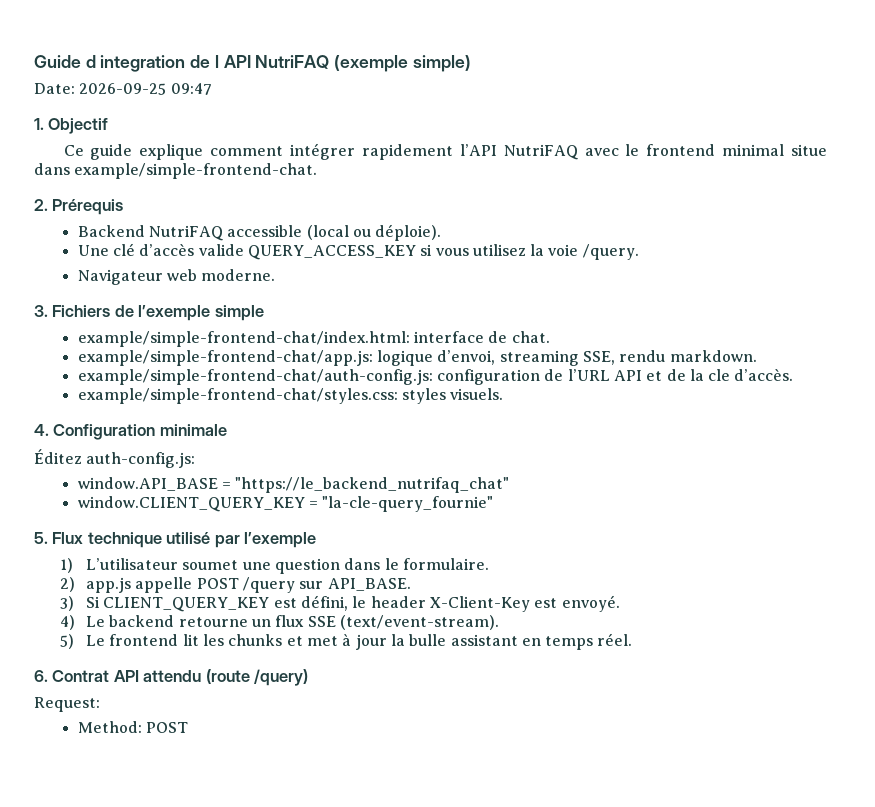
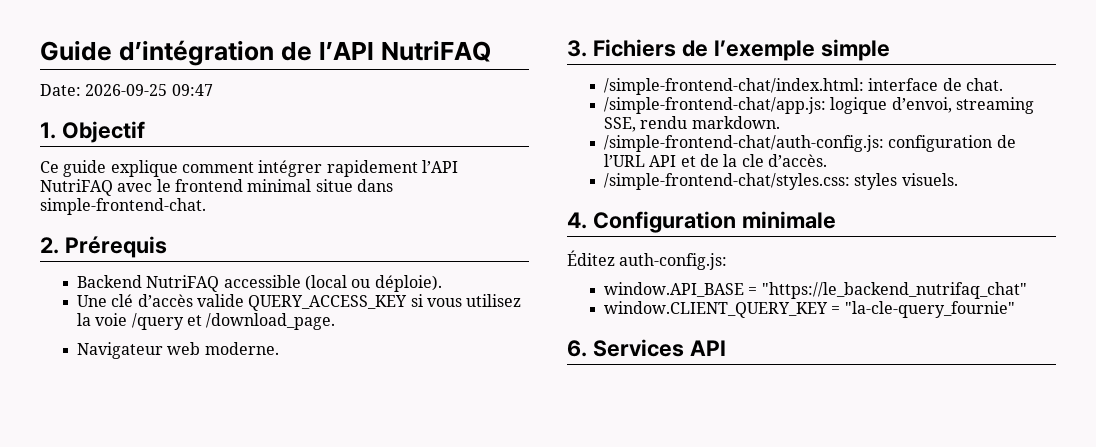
[85,55,471,72] d integration de l API NutriFAQ (exemple simple) -> [118,40,491,66] d’intégration de l’API NutriFAQ
[74,163,318,179] example/simple-frontend-chat. -> [40,198,206,215] simple-frontend-chat.
[582,244,639,260] /query. -> [131,313,336,330] /query et /download_page.
[77,331,410,347] example/simple-frontend-chat/index.html: -> [603,78,864,95] /simple-frontend-chat/index.html:
[77,350,373,366] example/simple-frontend-chat/app.js: -> [603,97,826,114] /simple-frontend-chat/app.js:
[77,369,433,385] example/simple-frontend-chat/auth-config.js: -> [603,135,884,152] /simple-frontend-chat/auth-config.js:
[77,388,398,404] example/simple-frontend-chat/styles.css: -> [603,173,850,190] /simple-frontend-chat/styles.css:
[34,532,317,548] [59,558,489,574] [59,577,411,593] [59,595,620,612] [59,615,499,630] [59,633,633,650] [34,669,309,686] [34,697,100,712] [77,721,188,733] 5. Flux technique utilisé par l’exemple // 1) L’utilisateur soumet une question dans le formulaire. // 2) app.js appelle POST /query sur API_BASE. // 3) Si CLIENT_QUERY_KEY est défini, le header X-Client-Key est envoyé. // 4) Le backend retourne un flux SSE (text/event-stream). // 5) Le frontend lit les chunks et met à jour la bulle assistant en temps réel. // 6. Contrat API attendu (route /query) // Request: // Method: POST -> [567,339,726,357] 6. Services API

